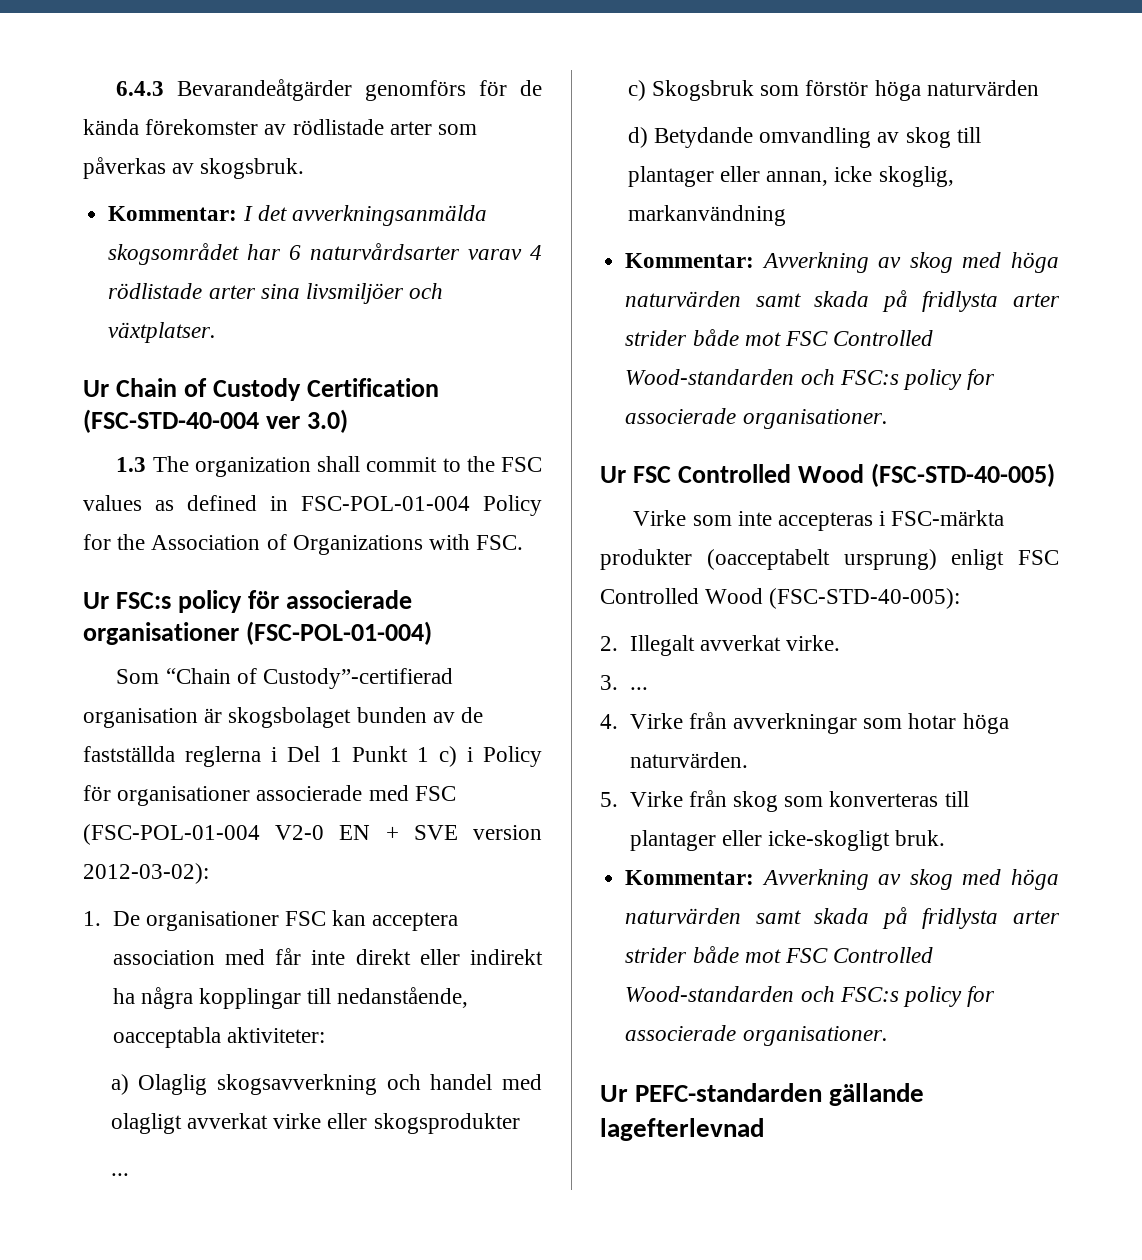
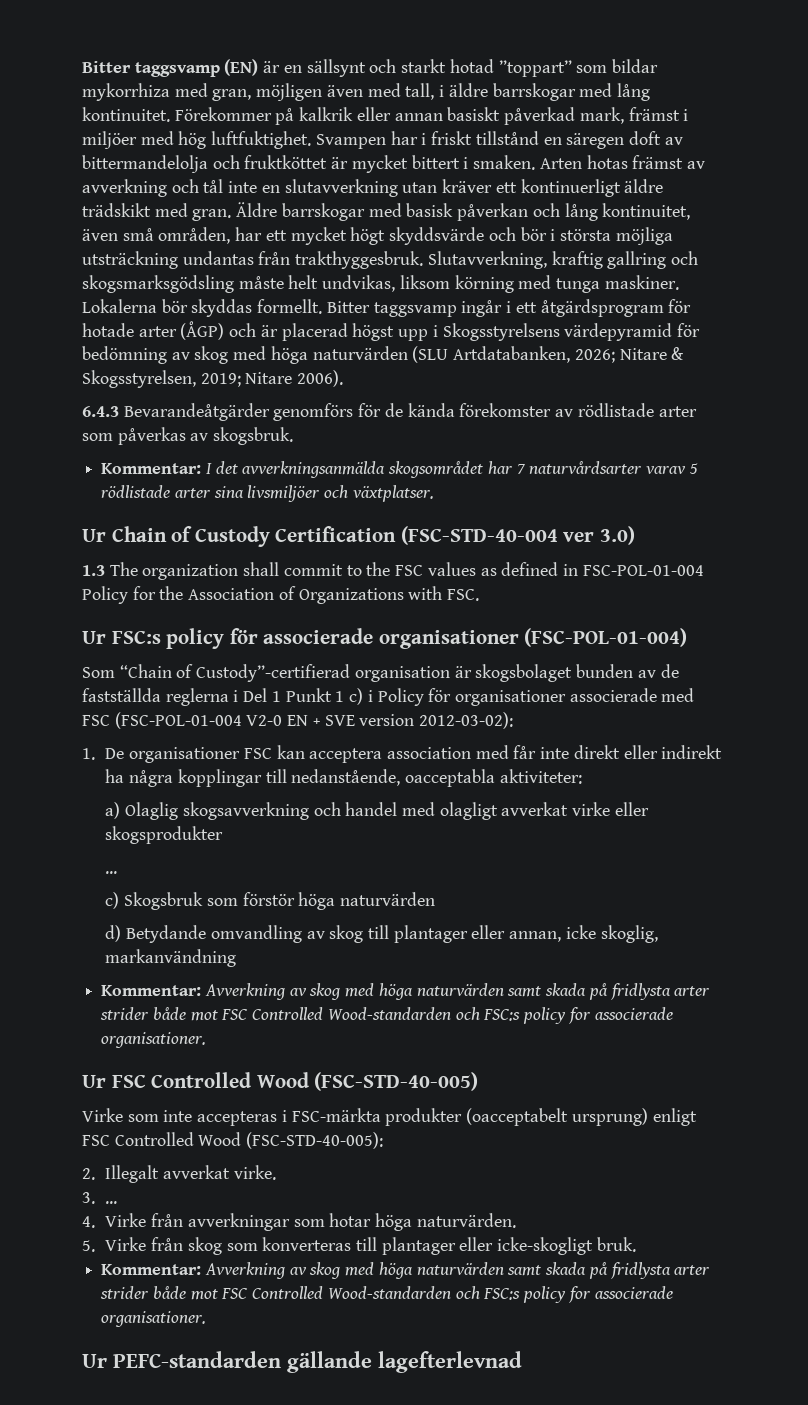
(116, 88) none -> [82,59,658,77] [82,83,650,101] [82,107,689,125] [82,131,683,149] [82,155,705,173] [82,179,664,197] [82,202,691,221] [82,227,673,245] [82,251,699,269] [82,275,679,293] [82,299,692,317] [82,321,700,341] [82,346,685,364] [82,370,344,388] Bitter taggsvamp (EN) är en sällsynt och starkt hotad ”toppart” som bildar mykorrhiza med gran, möjligen även med tall, i äldre barrskogar med lång kontinuitet. Förekommer på kalkrik eller annan basiskt påverkad mark, främst i miljöer med hög luftfuktighet. Svampen har i friskt tillstånd en säregen doft av bittermandelolja och fruktköttet är mycket bittert i smaken. Arten hotas främst av avverkning och tål inte en slutavverkning utan kräver ett kontinuerligt äldre trädskikt med gran. Äldre barrskogar med basisk påverkan och lång kontinuitet, även små områden, har ett mycket högt skyddsvärde och bör i största möjliga utsträckning undantas från trakthyggesbruk. Slutavverkning, kraftig gallring och skogsmarksgödsling måste helt undvikas, liksom körning med tunga maskiner. Lokalerna bör skyddas formellt. Bitter taggsvamp ingår i ett åtgärdsprogram för hotade arter (ÅGP) och är placerad högst upp i Skogsstyrelsens värdepyramid för bedömning av skog med höga naturvärden (SLU Artdatabanken, 2026; Nitare & Skogsstyrelsen, 2019; Nitare 2006). //
[289,245,302,260] 6 -> [516,464,525,474] 7
[530,245,542,260] 4 -> [688,463,698,474] 5

